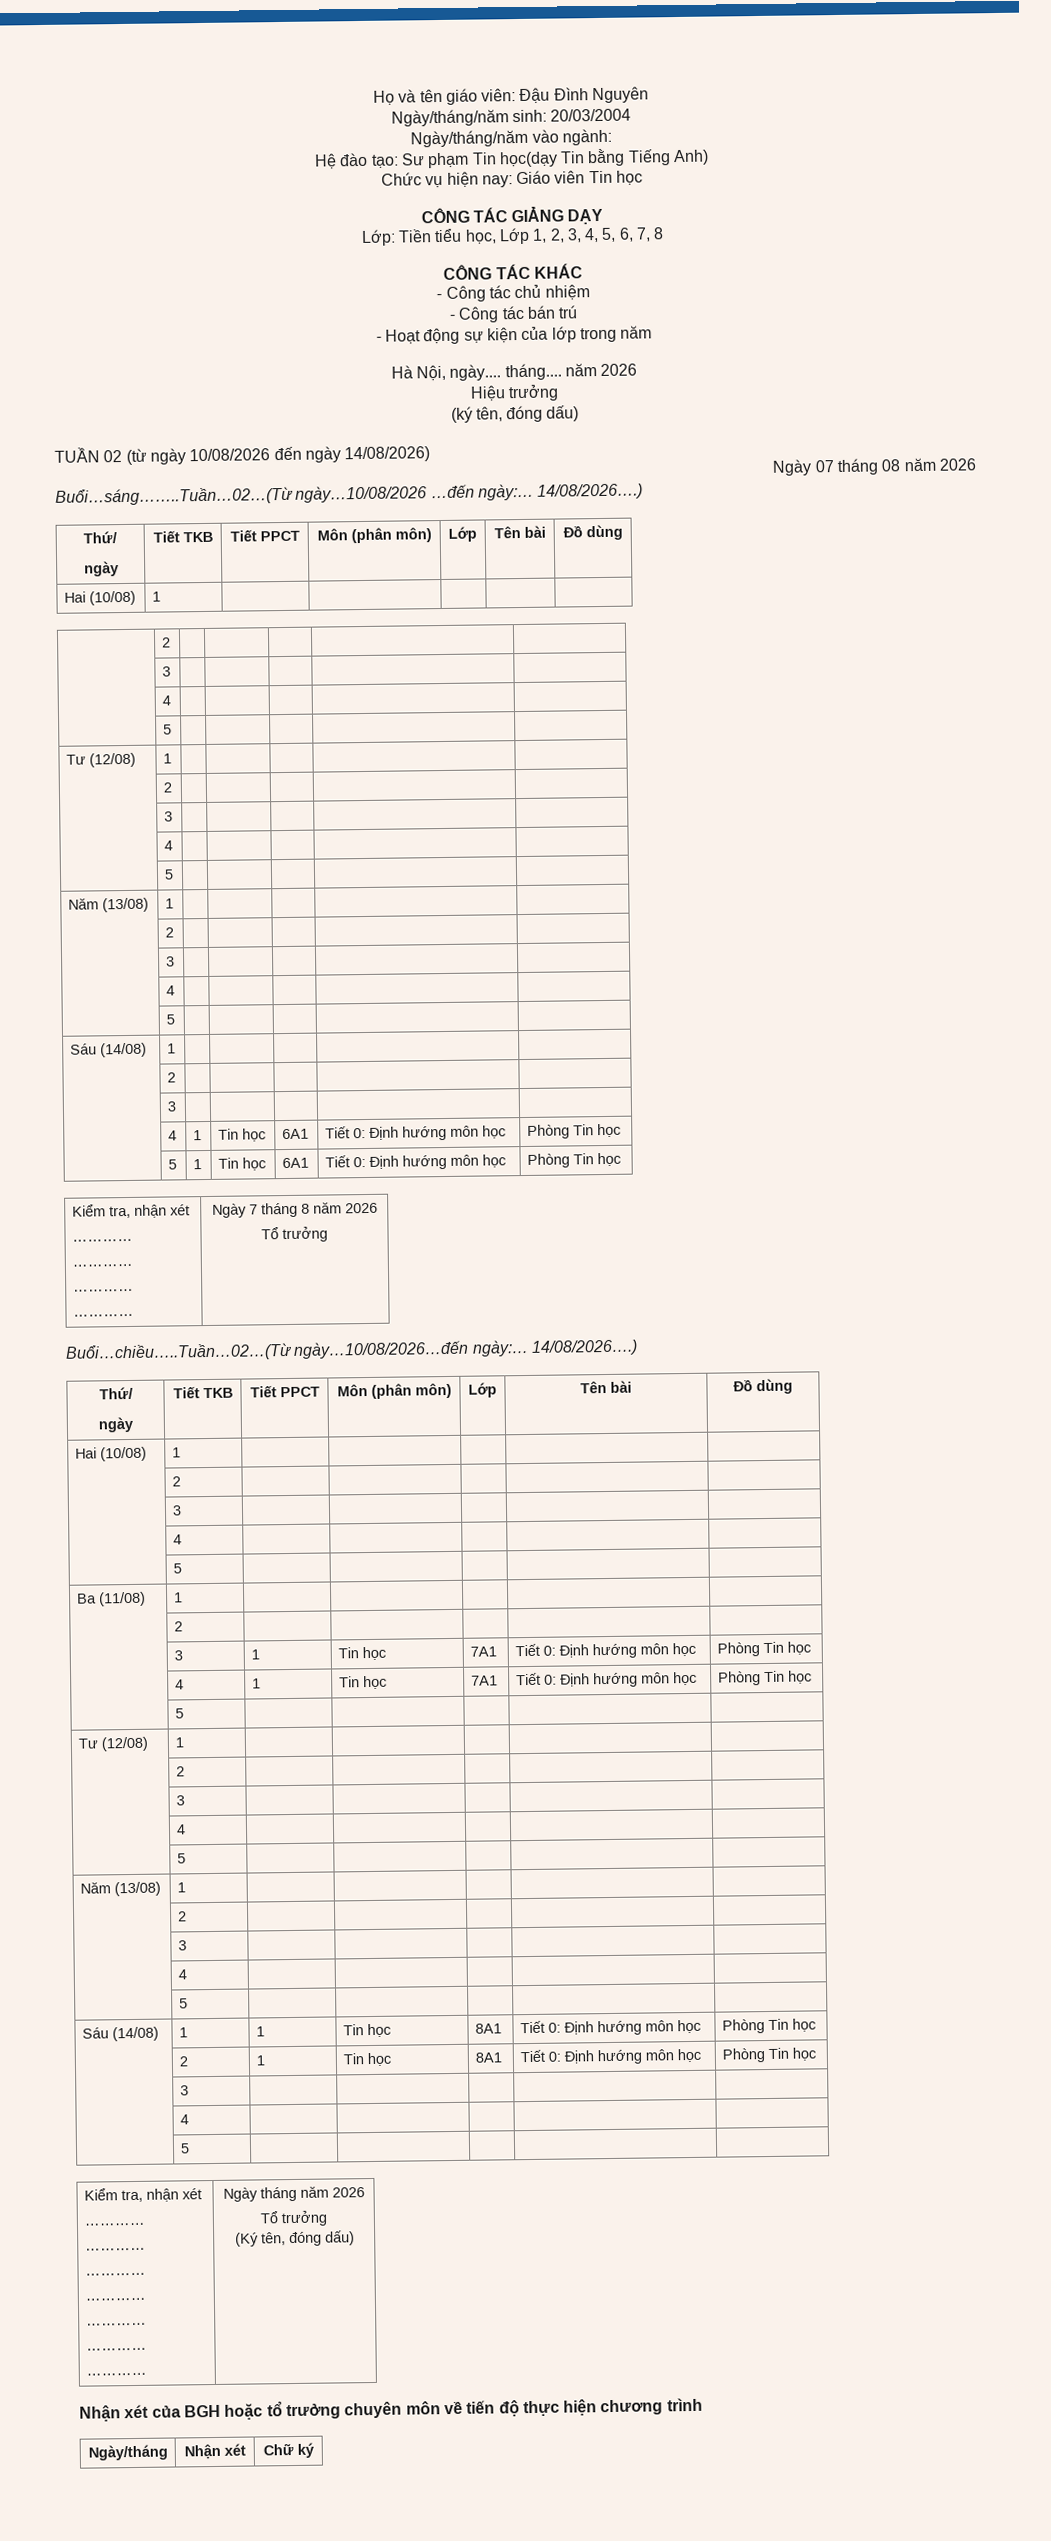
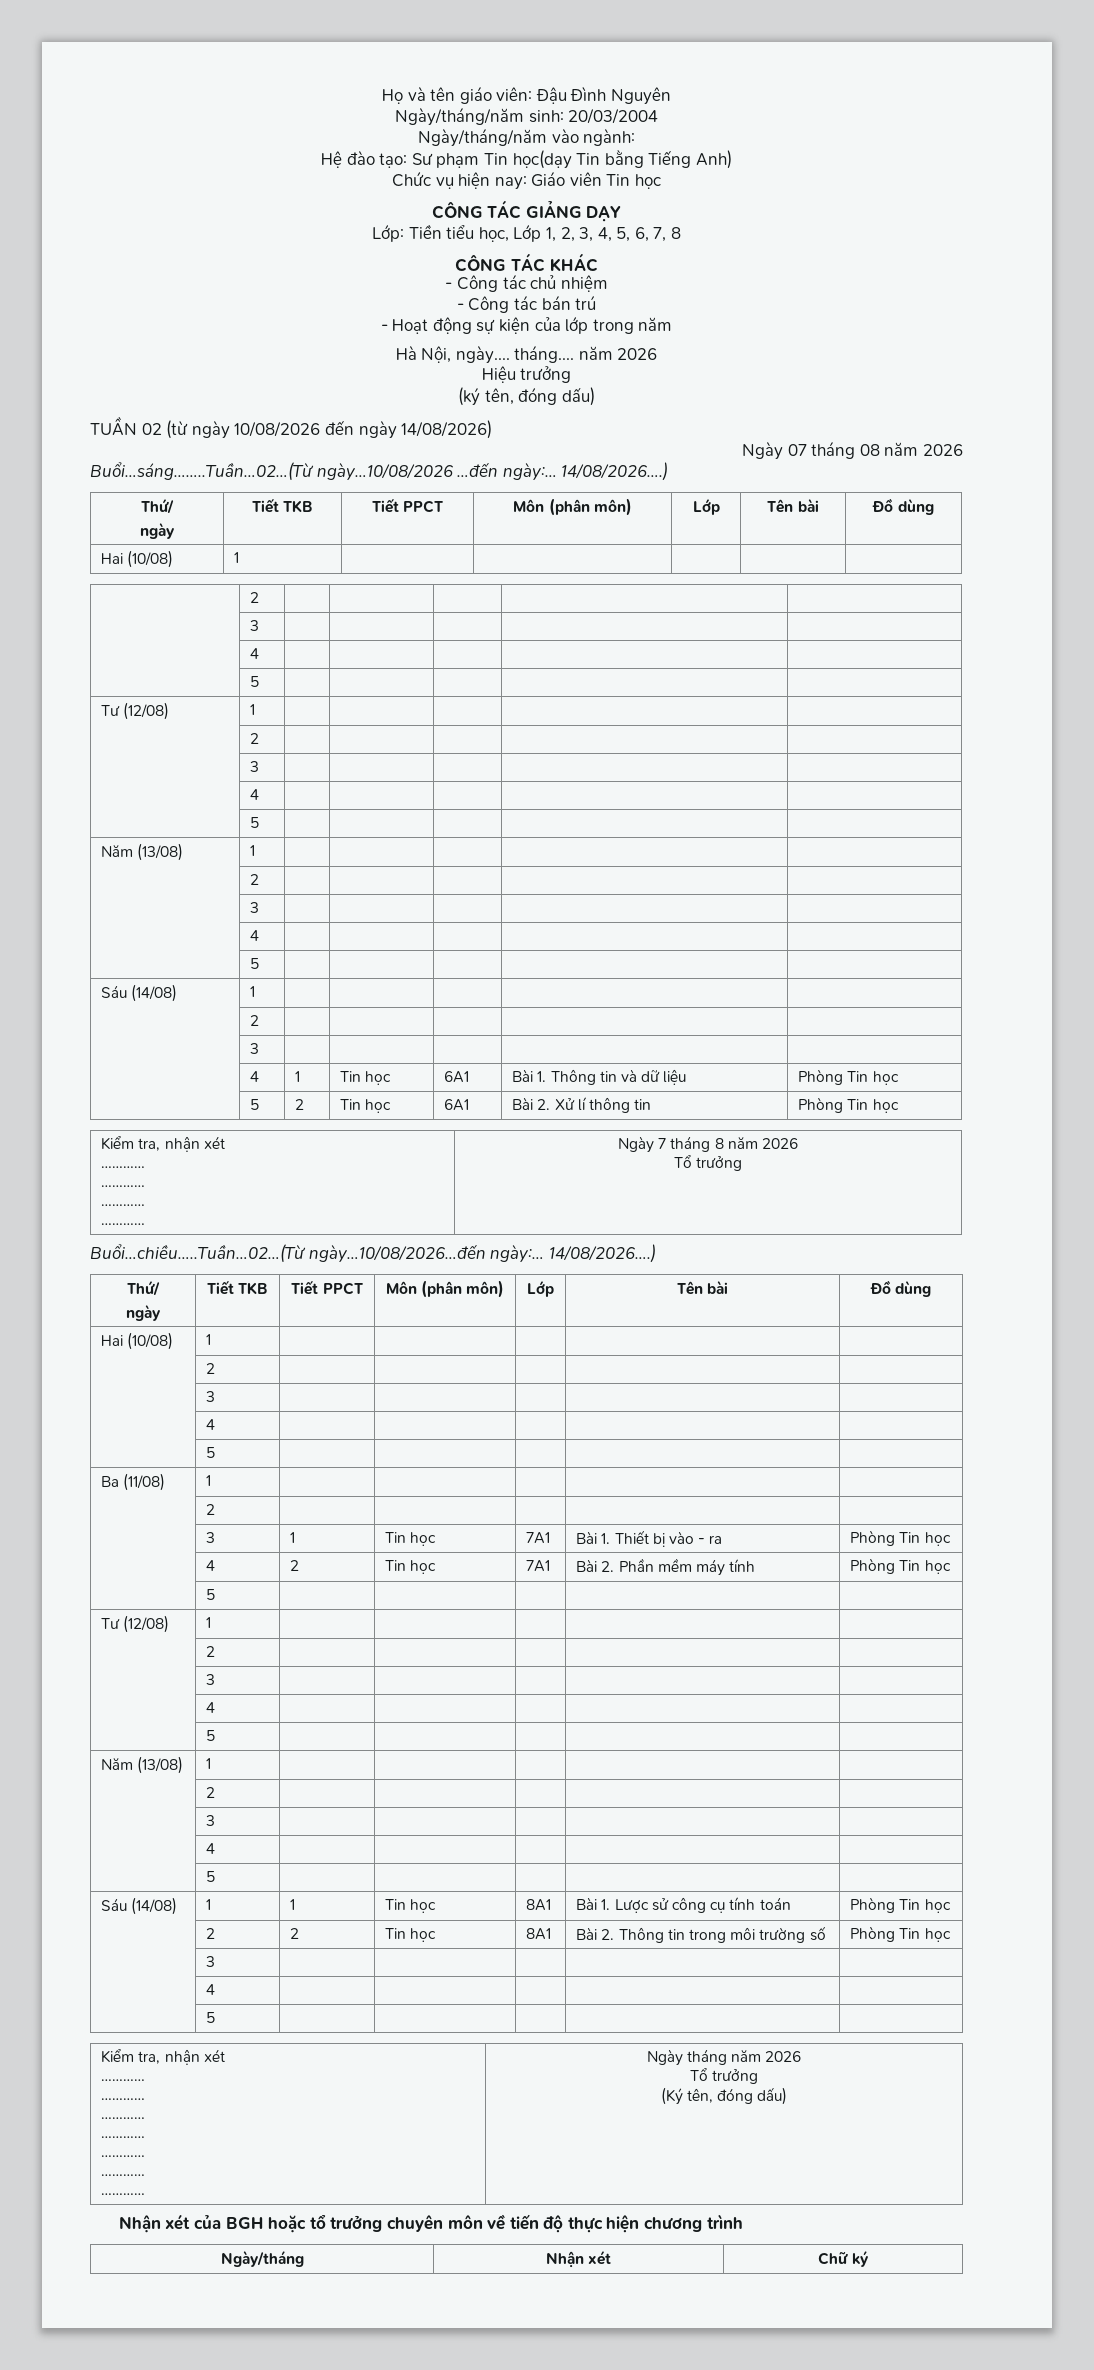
[324,1125,506,1141] [526,1123,621,1139] [167,1159,177,1170] [192,1159,202,1170] [217,1157,266,1171] [281,1157,309,1169] [324,1154,506,1170] Tiết 0: Định hướng môn học | Phòng Tin học // | 5 | 1 | Tin học | 6A1 | Tiết 0: Định hướng môn học -> [512,1069,687,1085] [798,1069,899,1085] [250,1099,260,1110] [295,1099,305,1110] [340,1099,392,1113] [444,1099,470,1111] [512,1097,652,1113] Bài 1. Thông tin và dữ liệu | Phòng Tin học // | 5 | 2 | Tin học | 6A1 | Bài 2. Xử lí thông tin
[514,1642,696,1659] Tiết 0: Định hướng môn học -> [576,1530,723,1547] Bài 1. Thiết bị vào - ra
[251,1678,261,1689] [338,1675,387,1690] [470,1675,498,1686] [515,1671,697,1688] 1 | Tin học | 7A1 | Tiết 0: Định hướng môn học -> [290,1560,300,1571] [385,1560,437,1574] [526,1560,551,1572] [576,1558,756,1576] 2 | Tin học | 7A1 | Bài 2. Phần mềm máy tính
[519,2019,701,2036] Tiết 0: Định hướng môn học -> [576,1897,791,1913] Bài 1. Lược sử công cụ tính toán
[255,2055,265,2066] [342,2052,391,2067] [474,2052,502,2063] [519,2048,701,2065] 1 | Tin học | 8A1 | Tiết 0: Định hướng môn học -> [290,1928,300,1939] [385,1928,437,1942] [526,1928,552,1940] [576,1926,826,1943] 2 | Tin học | 8A1 | Bài 2. Thông tin trong môi trường số

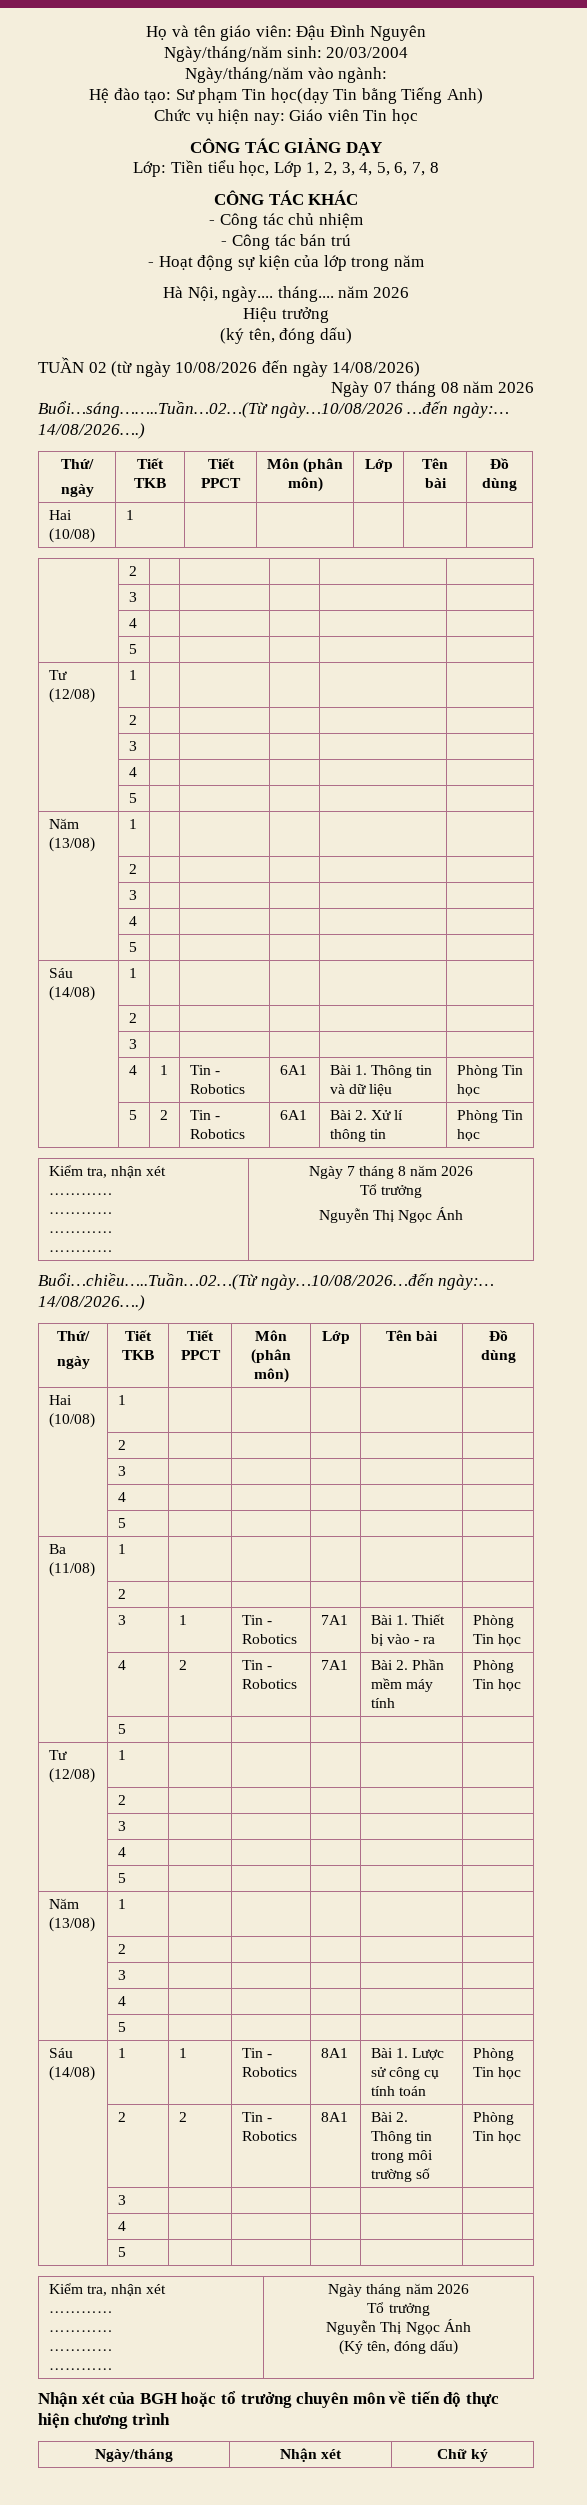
[365,1071,392,1085] học -> [214,1071,220,1075] [189,1084,245,1094] - Robotics
[365,1099,392,1113] học -> [214,1116,220,1120] [189,1129,245,1139] - Robotics
(743, 1163) none -> [318,1207,464,1223] // Nguyễn Thị Ngọc Ánh
[410,1532,437,1546] học -> [266,1621,272,1625] [241,1634,297,1644] - Robotics
[410,1560,437,1574] học -> [266,1666,272,1670] [241,1679,297,1689] - Robotics
[410,1899,437,1913] học -> [266,2054,272,2058] [241,2067,297,2077] - Robotics
[410,1928,437,1942] học -> [266,2118,272,2122] [241,2131,297,2141] - Robotics
[101,2155,146,2157] [101,2174,146,2176] [101,2193,146,2195] // ………… // ………… // ………… -> (113, 2369) none
(759, 2076) none -> [326,2319,471,2335] // Nguyễn Thị Ngọc Ánh

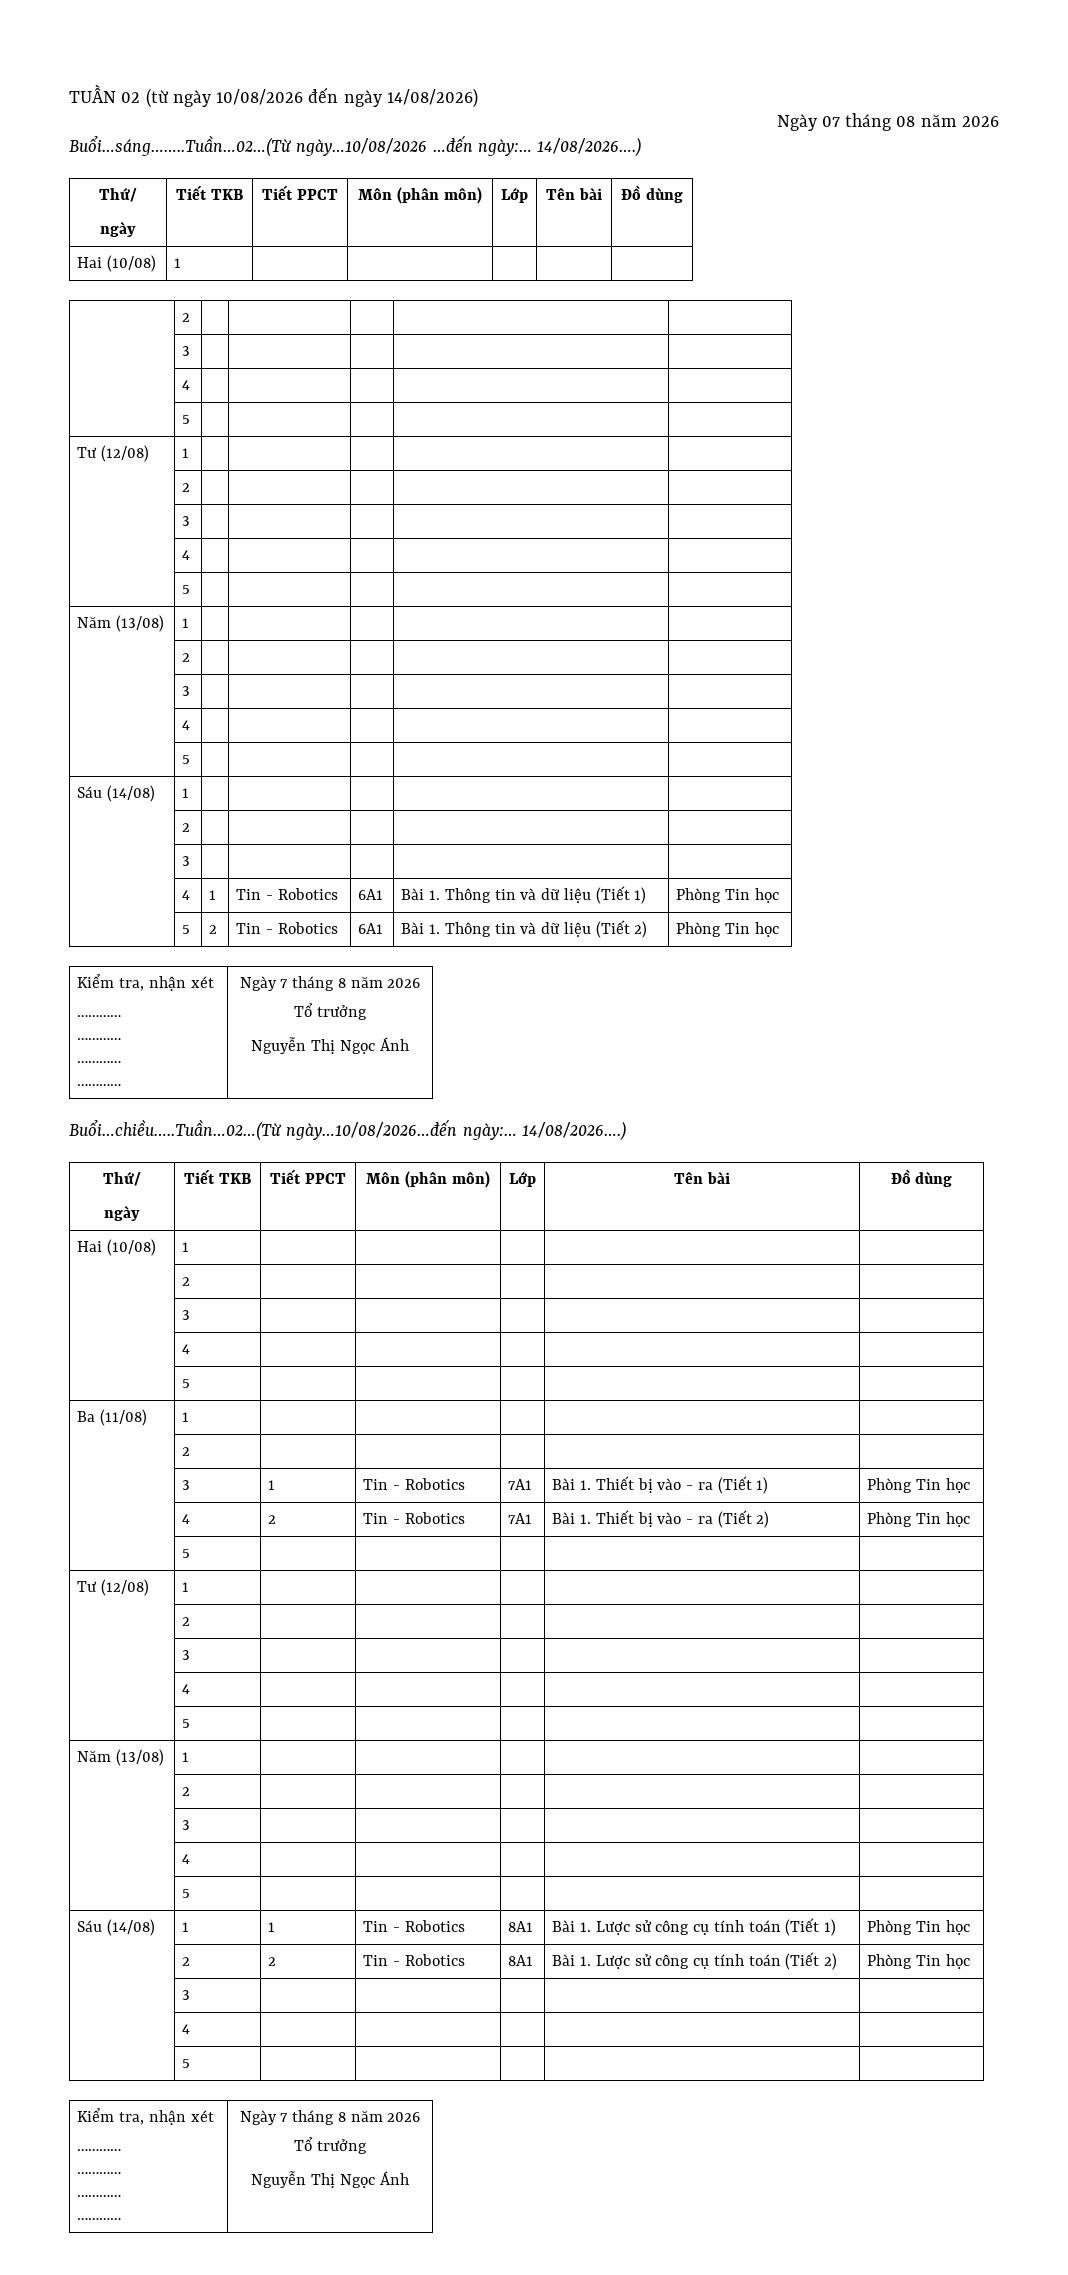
[146,25,426,41] [163,46,409,62] [184,67,388,83] [89,87,483,104] [153,109,419,125] [190,138,382,156] [133,160,439,177] [213,190,359,205] [209,213,363,229] [221,234,351,250] [148,255,424,271] [163,286,409,302] [243,307,329,323] [220,327,352,344] Họ và tên giáo viên: Đậu Đình Nguyên // Ngày/tháng/năm sinh: 20/03/2004 // Ngày/tháng/năm vào ngành: // Hệ đào tạo: Sư phạm Tin học(dạy Tin bằng Tiếng Anh) // Chức vụ hiện nay: Giáo viên Tin học // CÔNG TÁC GIẢNG DẠY // Lớp: Tiền tiểu học, Lớp 1, 2, 3, 4, 5, 6, 7, 8 // CÔNG TÁC KHÁC // - Công tác chủ nhiệm // - Công tác bán trú // - Hoạt động sự kiện của lớp trong năm // Hà Nội, ngày.... tháng.... năm 2026 // Hiệu trưởng // (ký tên, đóng dấu) // -> (69, 93) none
(392, 1090) none -> [595,886,647,904] (Tiết 1)
[354,1110,404,1120] [329,1129,386,1142] 2. Xử lí thông tin -> [429,920,648,938] 1. Thông tin và dữ liệu (Tiết 2)
(436, 1640) none -> [717,1476,769,1494] (Tiết 1)
[395,1659,444,1670] [370,1678,433,1692] [370,1698,395,1708] 2. Phần mềm máy tính -> [580,1510,770,1528] 1. Thiết bị vào - ra (Tiết 2)
(426, 2091) none -> [785,1918,836,1936] (Tiết 1)
[395,2112,408,2122] [370,2131,432,2144] [370,2150,433,2163] [370,2168,430,2182] 2. Thông tin trong môi trường số -> [580,1952,837,1970] 1. Lược sử công cụ tính toán (Tiết 2)
[366,2283,469,2297] [367,2302,430,2316] [326,2319,471,2335] [338,2340,459,2355] [38,2391,500,2408] [38,2413,171,2429] [95,2449,173,2462] [279,2448,343,2462] [437,2449,488,2462] tháng năm 2026 // Tổ trưởng // Nguyễn Thị Ngọc Ánh // (Ký tên, đóng dấu) // Nhận xét của BGH hoặc tổ trưởng chuyên môn về tiến độ thực hiện chương trình // Ngày/tháng | Nhận xét | Chữ ký -> [280,2110,421,2125] [294,2137,367,2154] [251,2171,409,2188] 7 tháng 8 năm 2026 // Tổ trưởng // Nguyễn Thị Ngọc Ánh

